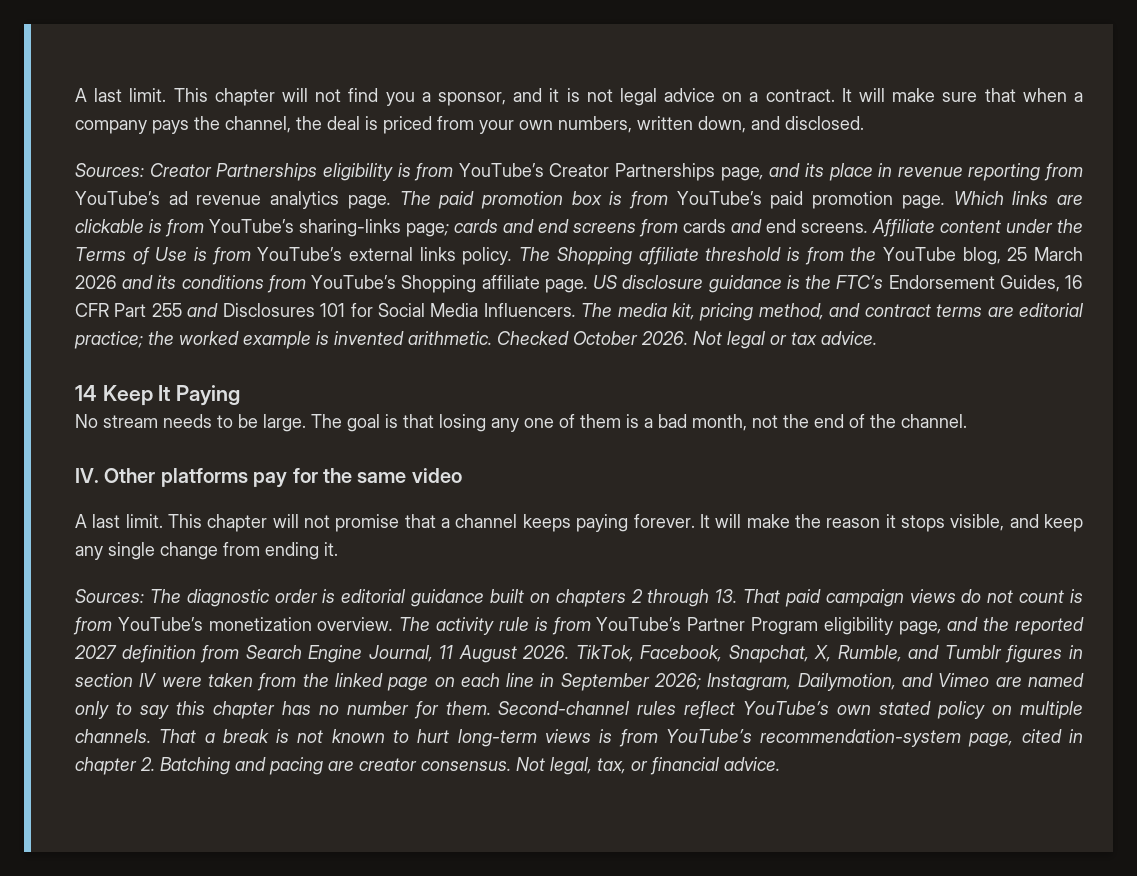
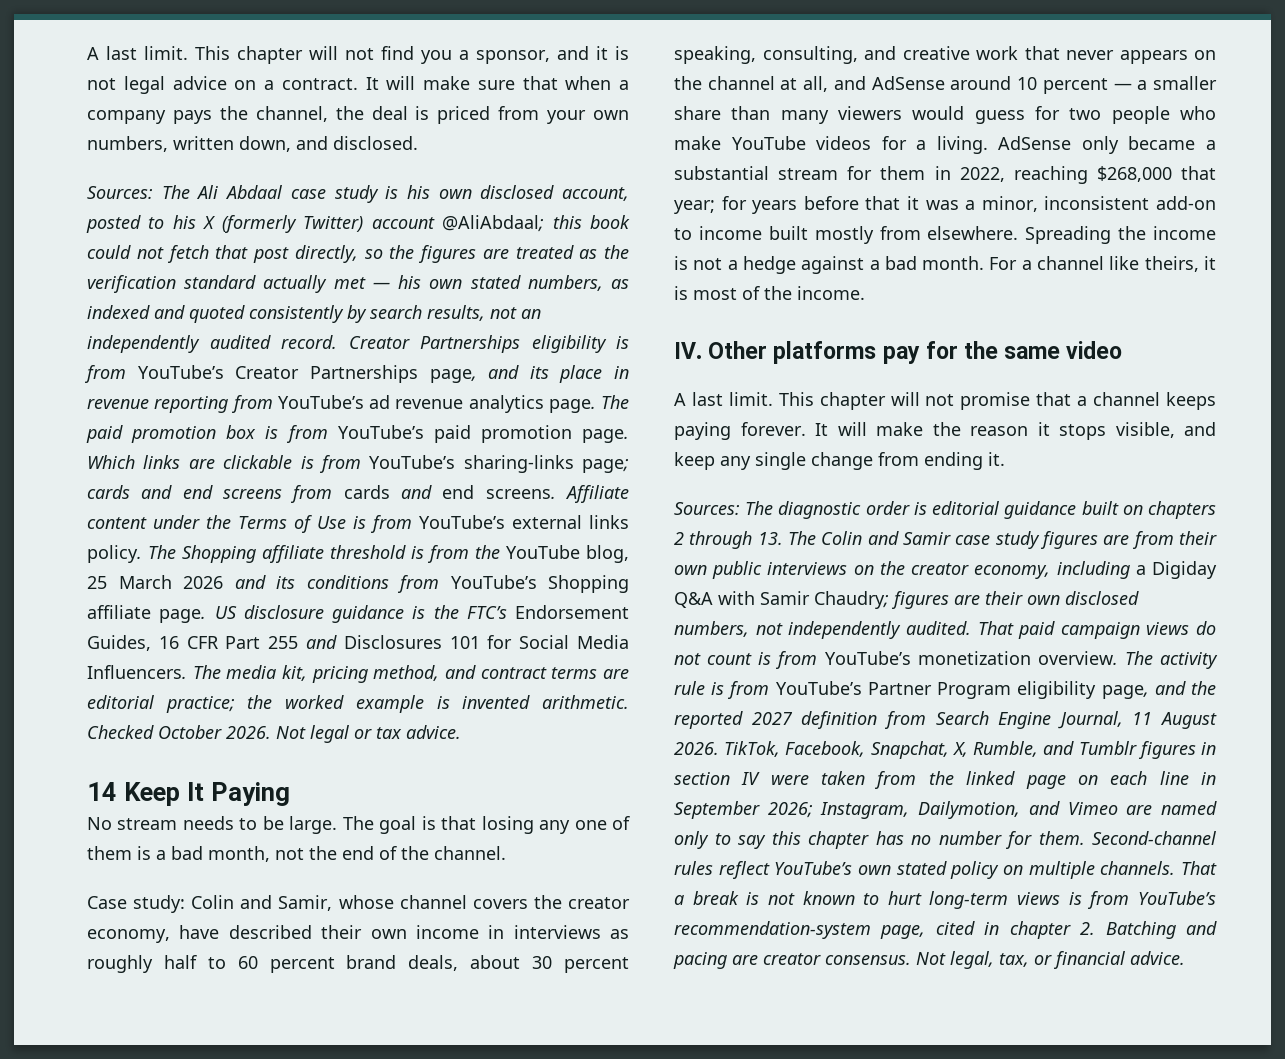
(144, 170) none -> [161,185,629,203] [86,215,630,233] [87,245,629,263] [87,275,629,293] [87,305,541,323] [87,335,337,353] The Ali Abdaal case study is his own disclosed account, posted to his X (formerly Twitter) account @AliAbdaal; this book could not fetch that post directly, so the figures are treated as the verification standard actually met — his own stated numbers, as indexed and quoted consistently by search results, not an independently audited record.
(967, 421) none -> [87,895,630,913] [87,925,629,943] [87,955,630,973] [674,46,1216,64] [674,76,1217,94] [674,106,1216,124] [674,136,1216,154] [674,166,1216,184] [674,196,1216,214] [674,226,1216,244] [674,256,1216,274] [674,286,865,300] // Case study: Colin and Samir, whose channel covers the creator economy, have described their own income in interviews as roughly half to 60 percent brand deals, about 30 percent speaking, consulting, and creative work that never appears on the channel at all, and AdSense around 10 percent — a smaller share than many viewers would guess for two people who make YouTube videos for a living. AdSense only became a substantial stream for them in 2022, reaching $268,000 that year; for years before that it was a minor, inconsistent add-on to income built mostly from elsewhere. Spreading the income is not a hedge against a bad month. For a channel like theirs, it is most of the income.
(738, 596) none -> [788,531,1217,549] [674,561,1217,579] [674,591,1139,609] [674,621,971,639] The Colin and Samir case study figures are from their own public interviews on the creator economy, including a Digiday Q&A with Samir Chaudry; figures are their own disclosed numbers, not independently audited.

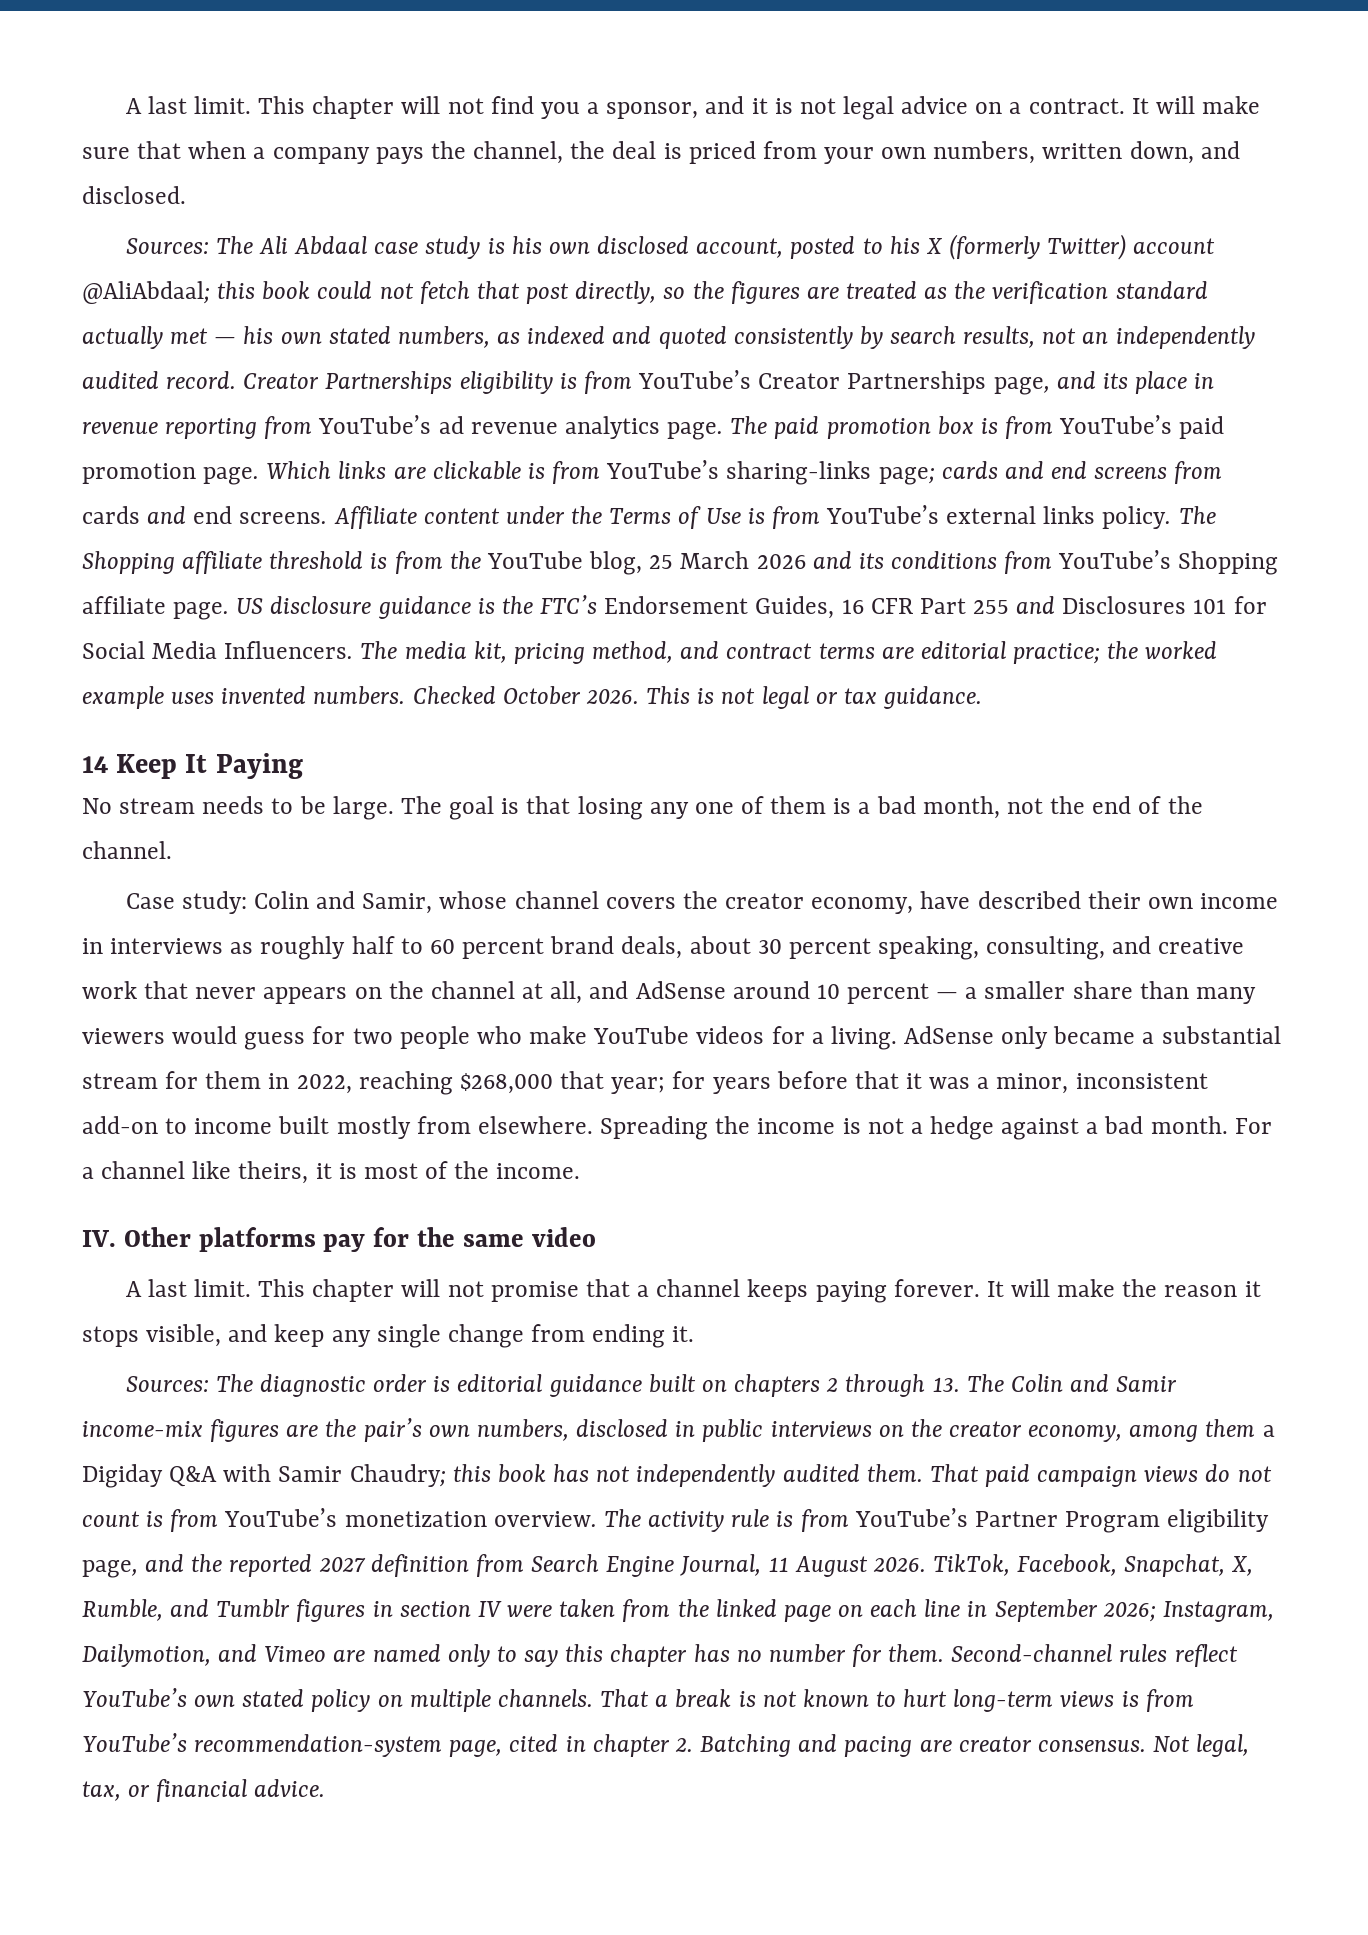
[436,695,629,709] [87,725,306,739] is invented arithmetic. Checked October 2026. Not -> [171,686,756,705] uses invented numbers. Checked October 2026. This is not
[406,725,461,739] advice. -> [883,686,983,709] guidance.
[955,531,1217,549] [674,565,707,575] case study figures are from their own -> [82,1418,696,1442] income-mix figures are the pair’s own numbers, disclosed in
[1056,561,1130,579] including -> [1129,1419,1256,1442] among them
[891,591,1139,609] [674,621,971,639] figures are their own disclosed numbers, not independently audited. -> [452,1464,923,1487] this book has not independently audited them.

